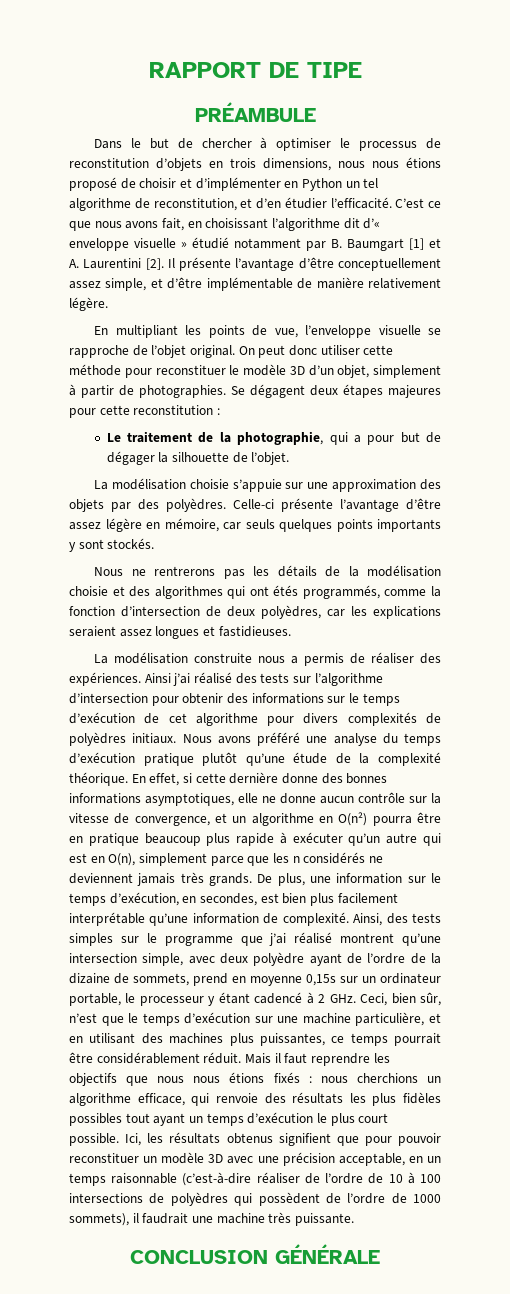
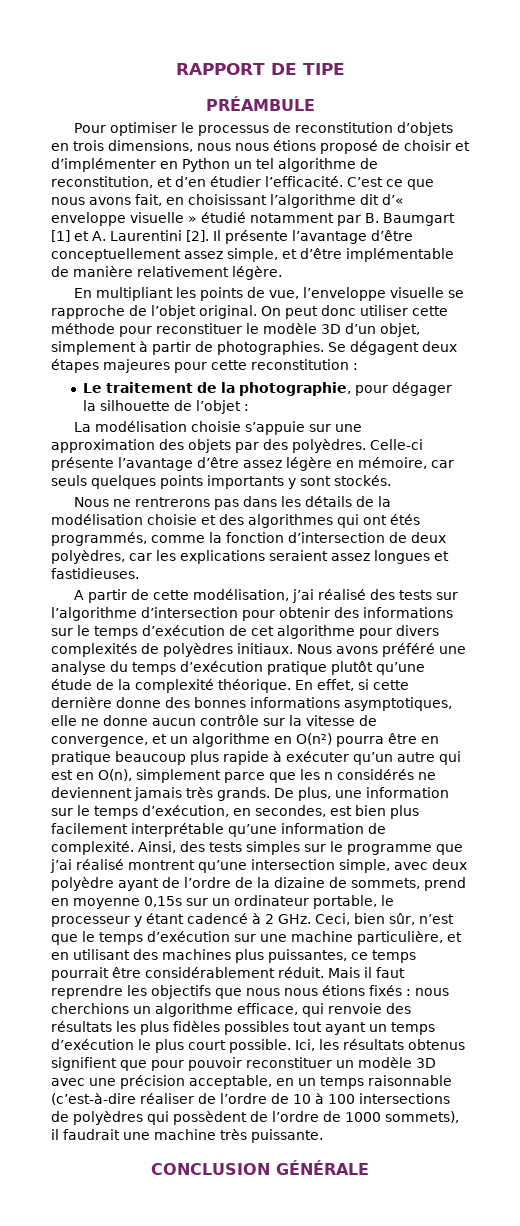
[94,137,268,149] Dans le but de chercher à -> [74,123,107,133] Pour
[329,432,441,445] qui a pour but de -> [355,385,389,396] pour
[251,452,290,465] l’objet. -> [196,400,250,414] l’objet :
(245, 574) none -> [243,496,278,507] dans
[94,652,442,666] [69,672,171,686] La modélisation construite nous a permis de réaliser des expériences. Ainsi -> [74,589,290,603] A partir de cette modélisation,

